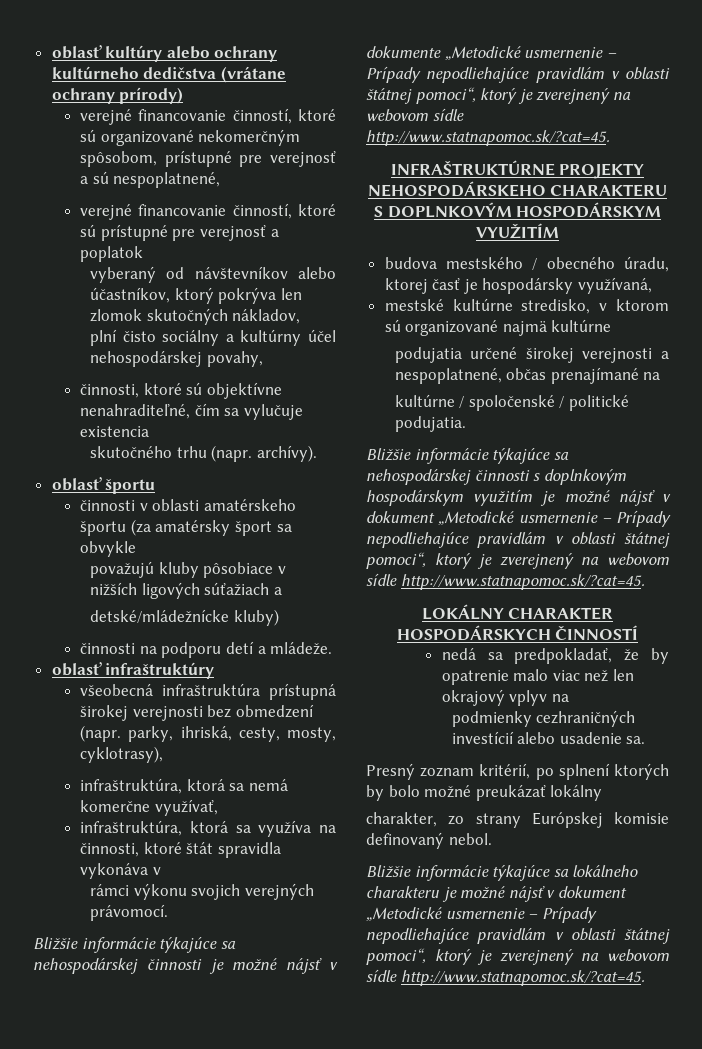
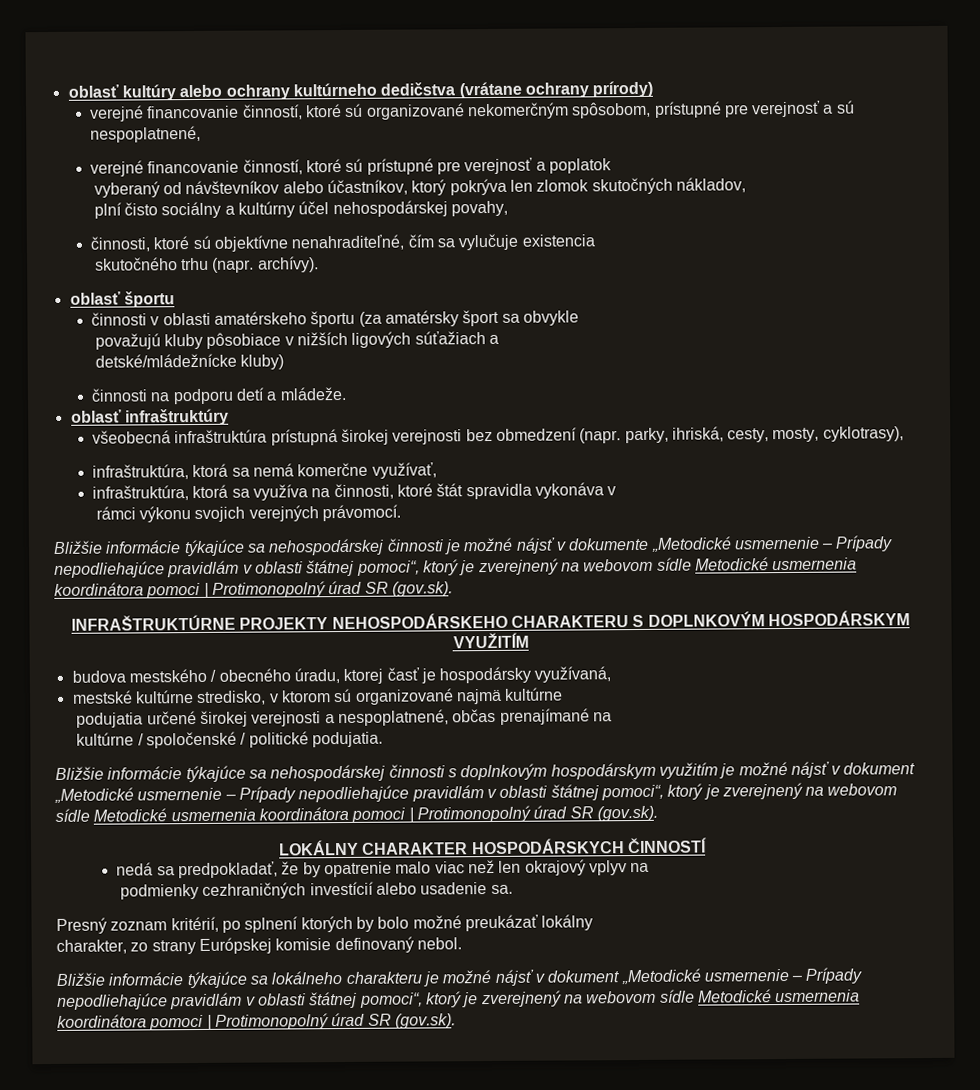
[366,130,610,146] http://www.statnapomoc.sk/?cat=45. -> [694,557,858,571] [54,580,453,599] Metodické usmernenia koordinátora pomoci | Protimonopolný úrad SR (gov.sk).
[400,574,645,590] http://www.statnapomoc.sk/?cat=45. -> [93,805,658,823] Metodické usmernenia koordinátora pomoci | Protimonopolný úrad SR (gov.sk).
[400,970,645,986] http://www.statnapomoc.sk/?cat=45. -> [697,989,861,1003] [57,1012,456,1031] Metodické usmernenia koordinátora pomoci | Protimonopolný úrad SR (gov.sk).

